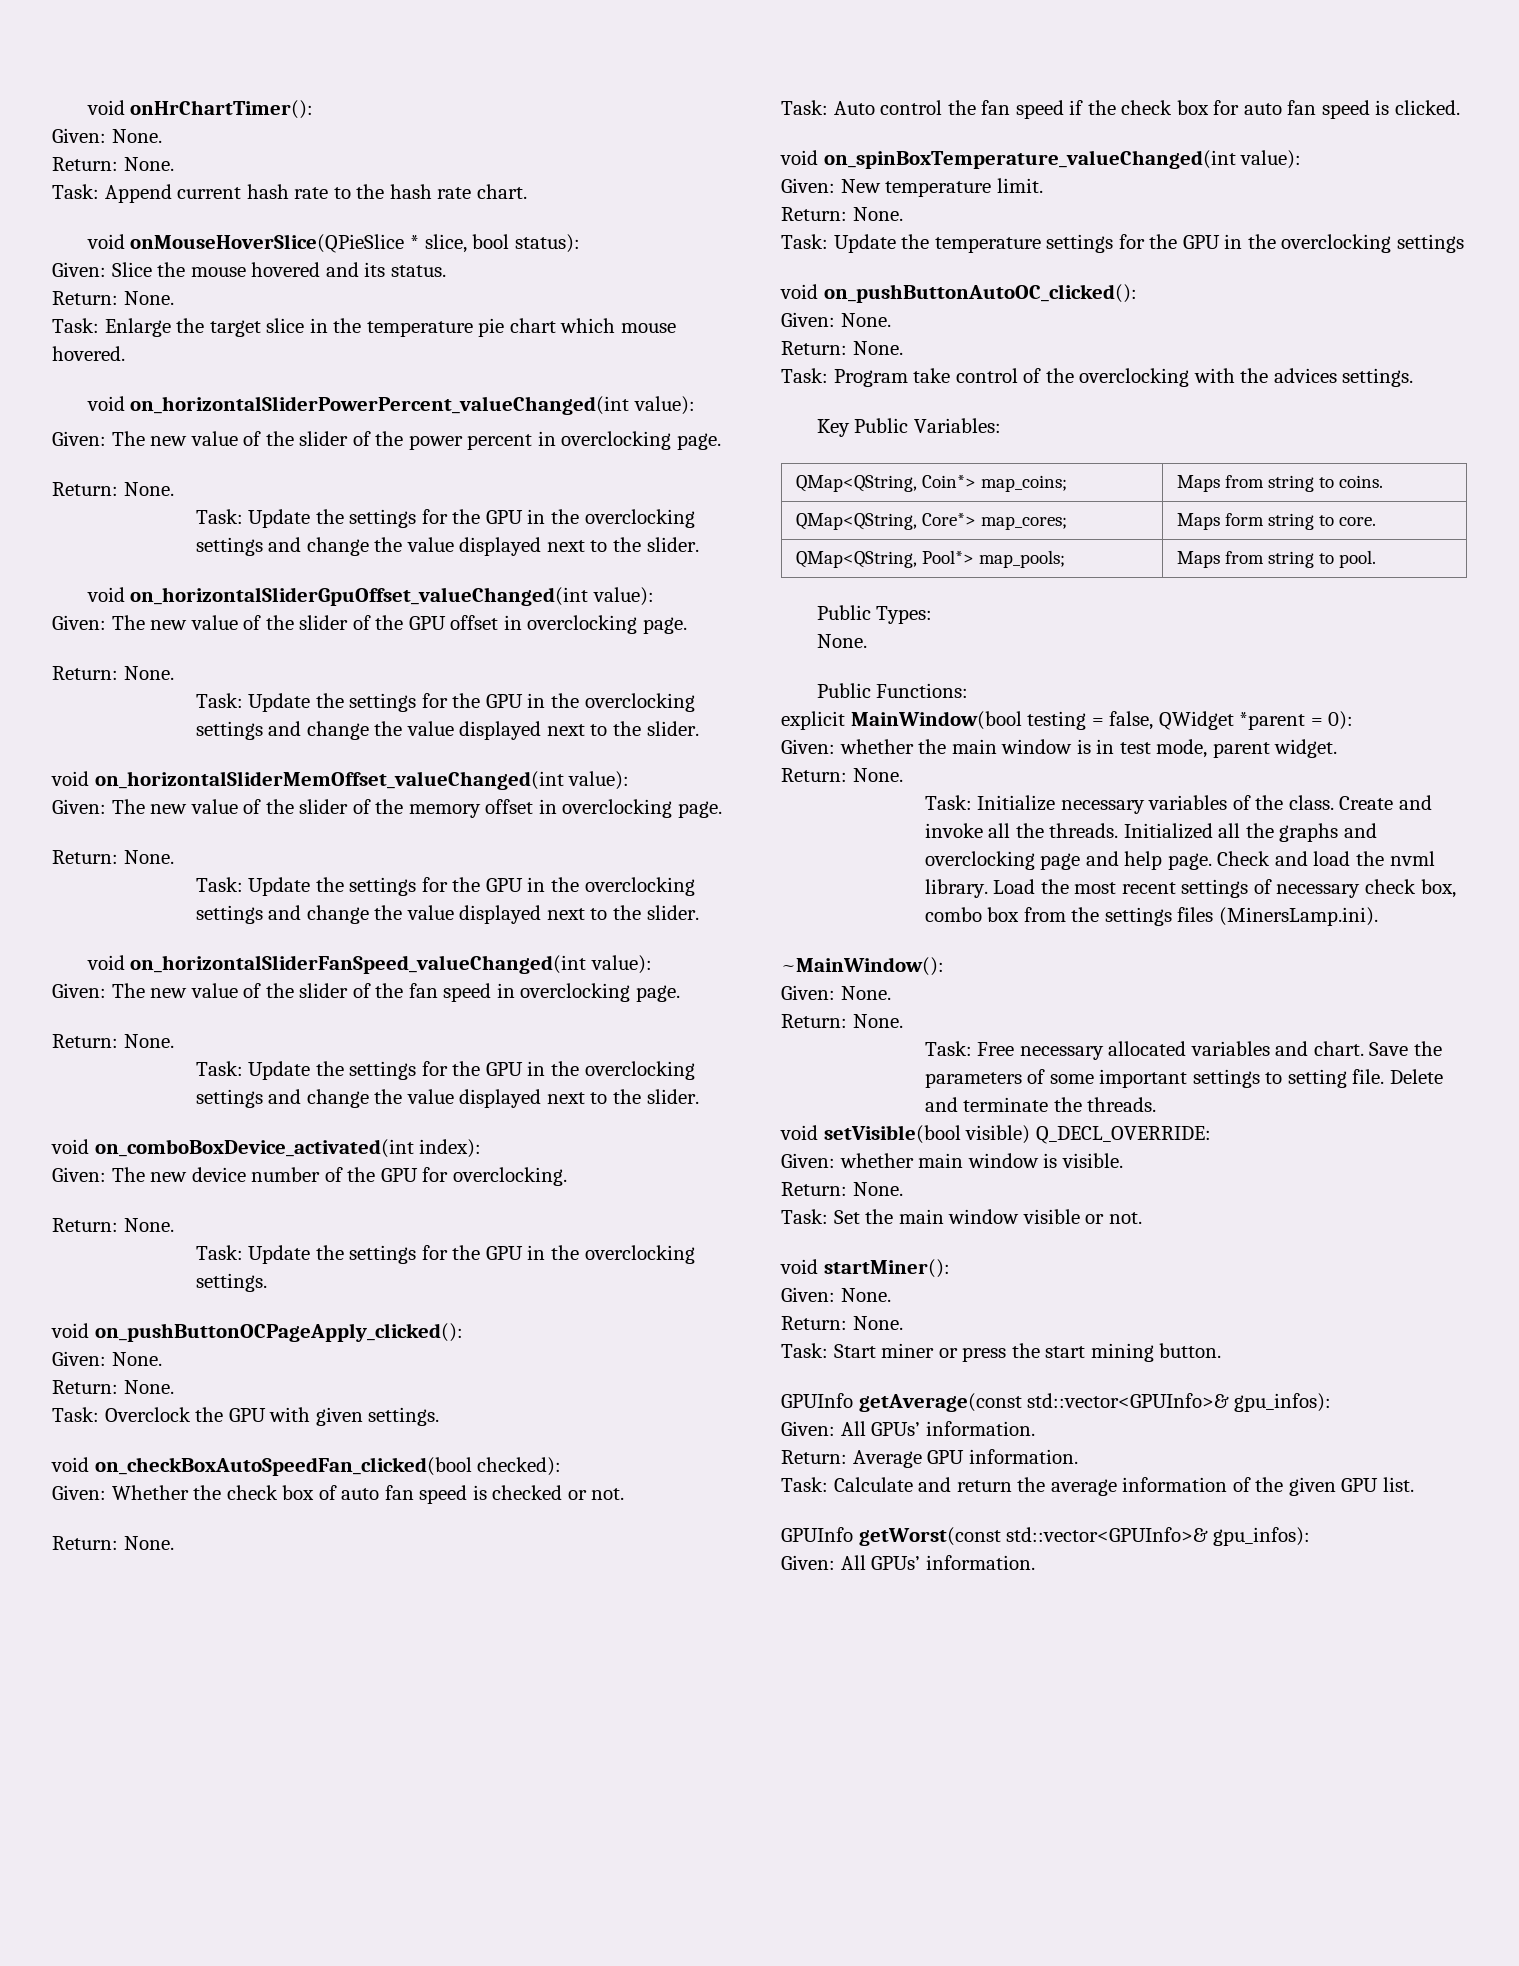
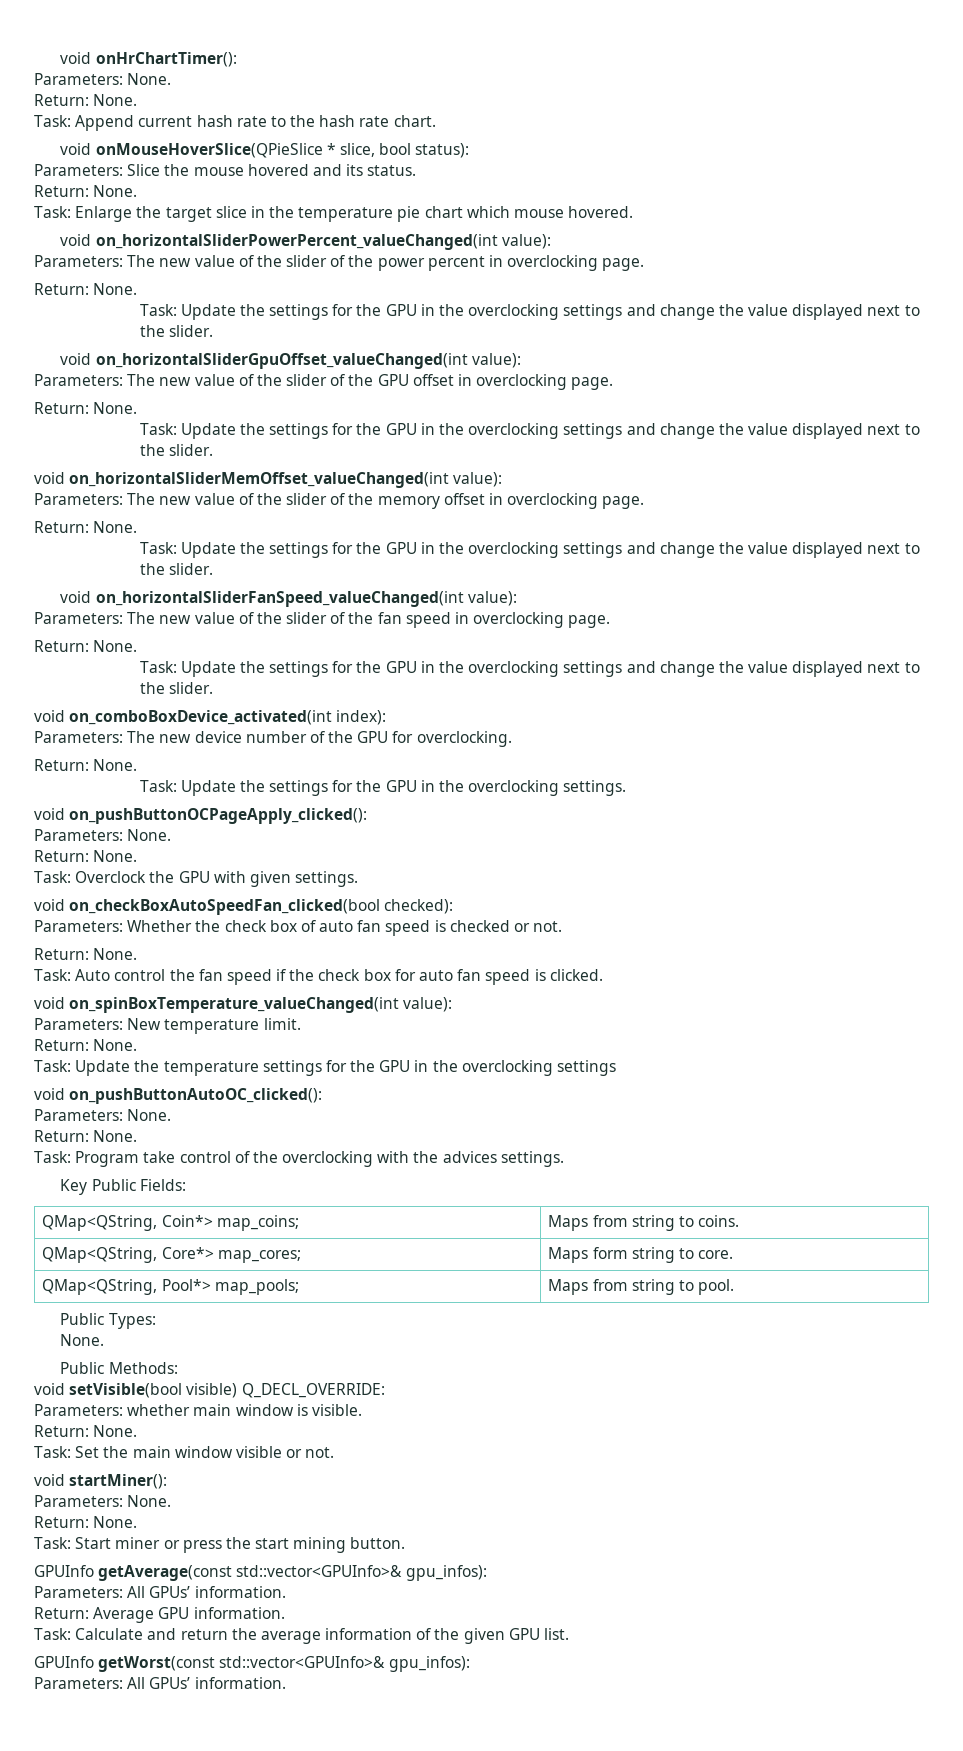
[52,128,106,143] Given: -> [34,73,123,85] Parameters:
[52,262,106,277] Given: -> [34,164,123,176] Parameters:
[52,431,106,446] Given: -> [34,255,123,267] Parameters:
[52,615,106,630] Given: -> [34,374,123,386] Parameters:
[52,799,106,814] Given: -> [34,493,123,505] Parameters:
[52,983,106,998] Given: -> [34,612,123,624] Parameters:
[52,1167,106,1182] Given: -> [34,731,123,743] Parameters:
[52,1351,106,1366] Given: -> [34,829,123,841] Parameters:
[52,1485,106,1500] Given: -> [34,920,123,932] Parameters:
[781,178,835,193] Given: -> [34,1018,123,1030] Parameters:
[781,312,835,327] Given: -> [34,1109,123,1121] Parameters:
[913,418,1001,433] Variables: -> [139,1179,186,1191] Fields:
[876,683,969,698] [781,711,1354,730] [781,739,1338,758] [781,768,903,782] [924,795,1432,814] [924,823,1377,842] [924,851,1435,870] [924,879,1456,898] [924,907,1378,926] [781,957,944,976] [781,985,891,1000] [781,1014,903,1028] [924,1041,1442,1060] [924,1069,1443,1088] [924,1097,1157,1112] Functions: // explicit MainWindow(bool testing = false, QWidget *parent = 0): // Given: whether the main window is in test mode, parent widget. // Return: None. // Task: Initialize necessary variables of the class. Create and invoke all the threads. Initialized all the graphs and overclocking page and help page. Check and load the nvml library. Load the most recent settings of necessary check box, combo box from the settings files (MinersLamp.ini). // ~MainWindow(): // Given: None. // Return: None. // Task: Free necessary allocated variables and chart. Save the parameters of some important settings to setting file. Delete and terminate the threads. -> [108,1362,178,1374] Methods:
[781,1153,835,1168] Given: -> [34,1404,123,1416] Parameters:
[781,1287,835,1302] Given: -> [34,1495,123,1507] Parameters:
[781,1421,835,1436] Given: -> [34,1586,123,1598] Parameters:
[781,1555,835,1570] Given: -> [34,1677,123,1689] Parameters:

